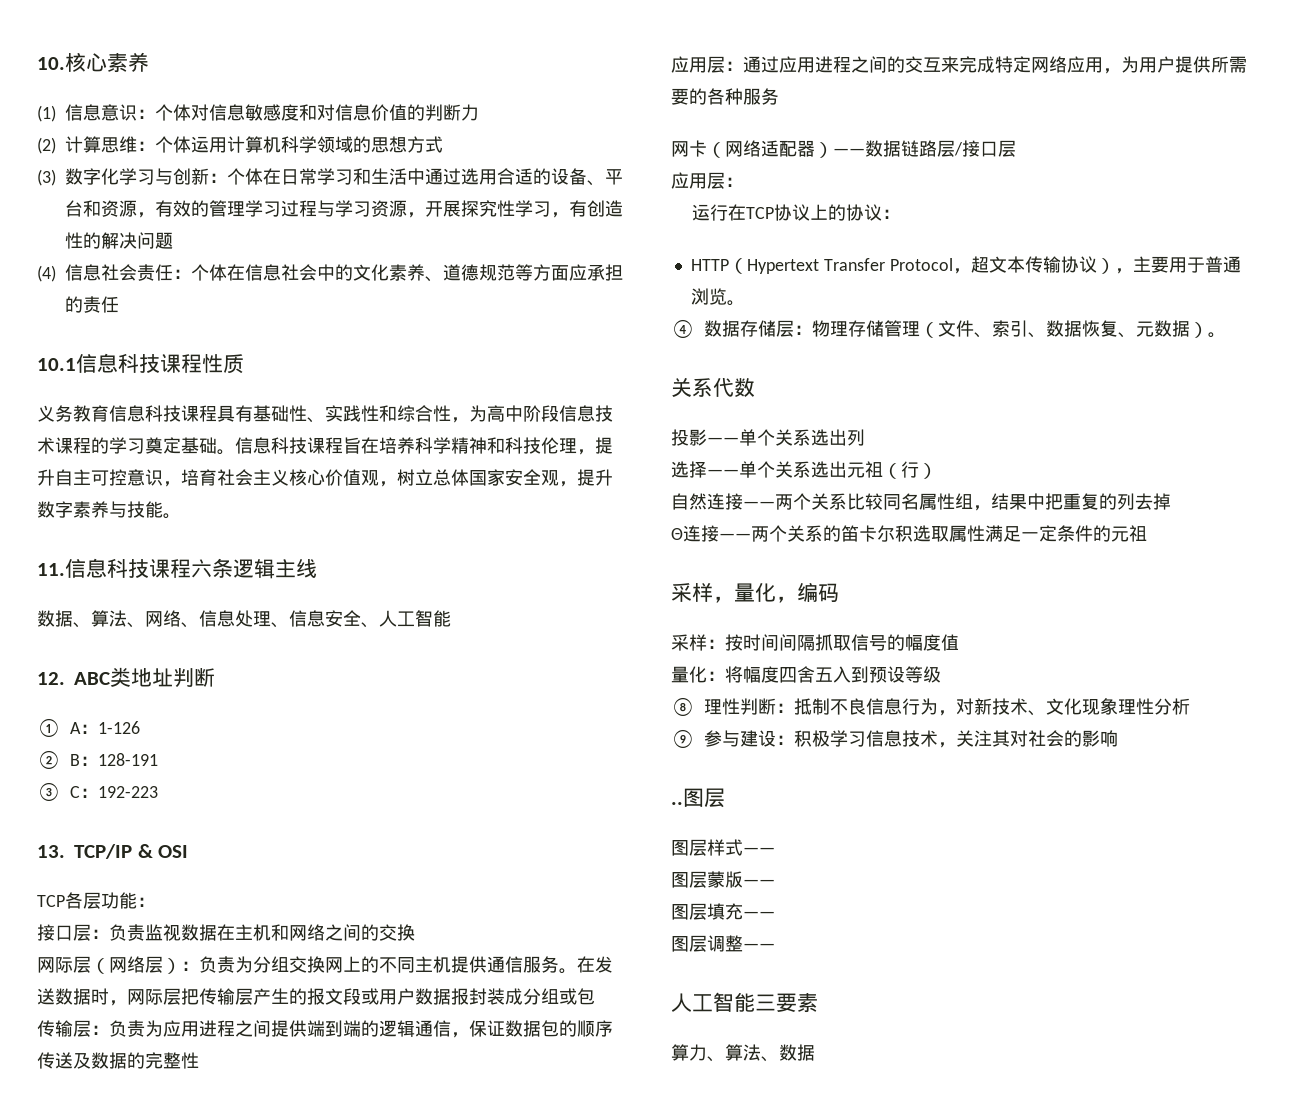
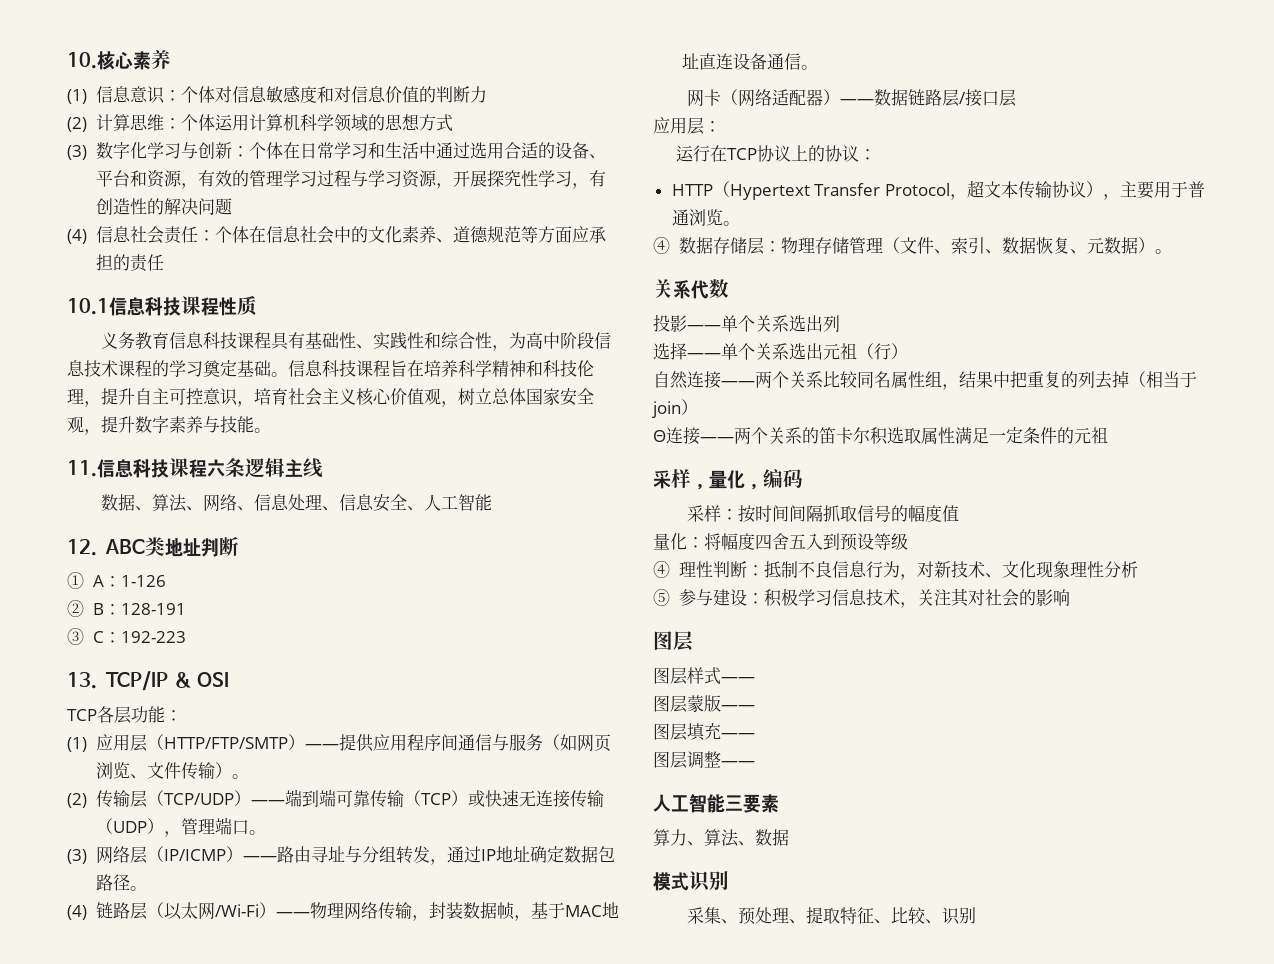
[37,924,415,941] [37,956,613,974] [37,988,595,1006] [37,1020,613,1038] [37,1052,199,1069] [671,56,1247,74] [671,88,779,105] 接口层：负责监视数据在主机和网络之间的交换 // 网际层（网络层）：负责为分组交换网上的不同主机提供通信服务。在发送数据时，网际层把传输层产生的报文段或用户数据报封装成分组或包 // 传输层：负责为应用进程之间提供端到端的逻辑通信，保证数据包的顺序传送及数据的完整性 // 应用层：通过应用进程之间的交互来完成特定网络应用，为用户提供所需要的各种服务 -> [67,734,611,752] [95,762,249,780] [67,789,604,808] [95,817,266,837] [67,846,615,865] [95,874,147,891] [67,902,619,921] [681,53,818,70] (1)应用层（HTTP/FTP/SMTP）——提供应用程序间通信与服务（如网页浏览、文件传输）。 // (2)传输层（TCP/UDP）——端到端可靠传输（TCP）或快速无连接传输（UDP），管理端口。 // (3)网络层（IP/ICMP）——路由寻址与分组转发，通过IP地址确定数据包路径。 // (4)链路层（以太网/Wi-Fi）——物理网络传输，封装数据帧，基于MAC地址直连设备通信。
(1171, 501) none -> [1129,371,1197,388] [652,399,698,418] （相当于join）
[671,697,695,716] ⑧ -> [653,561,670,578] ④
[671,729,695,748] ⑨ -> [653,589,670,606] ⑤
[671,802,683,805] .. -> (1070, 597) none
(815, 1052) none -> [653,871,729,892] [686,907,976,925] // 模式识别 // 采集、预处理、提取特征、比较、识别

